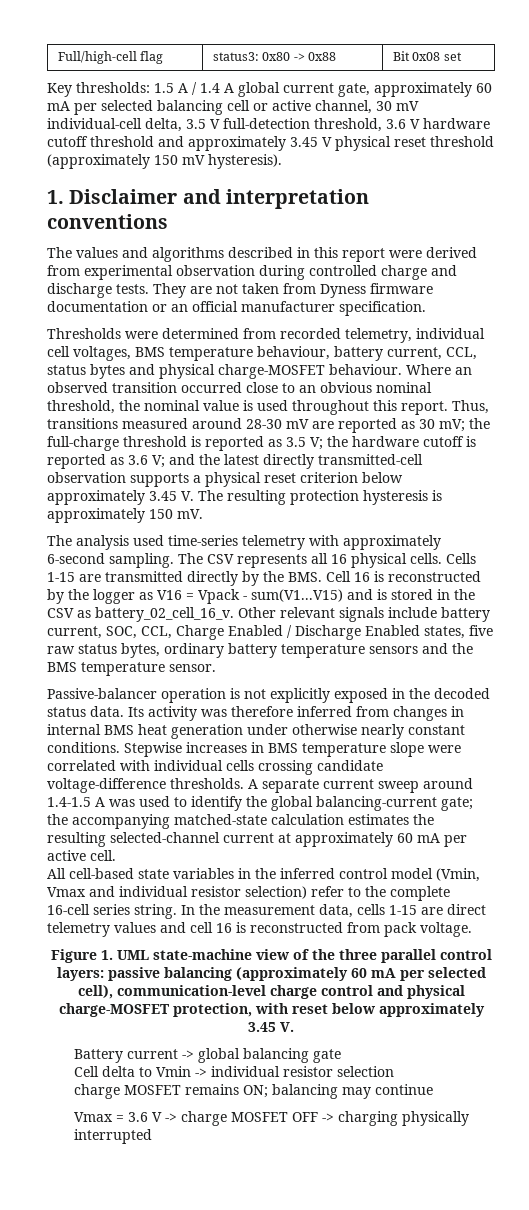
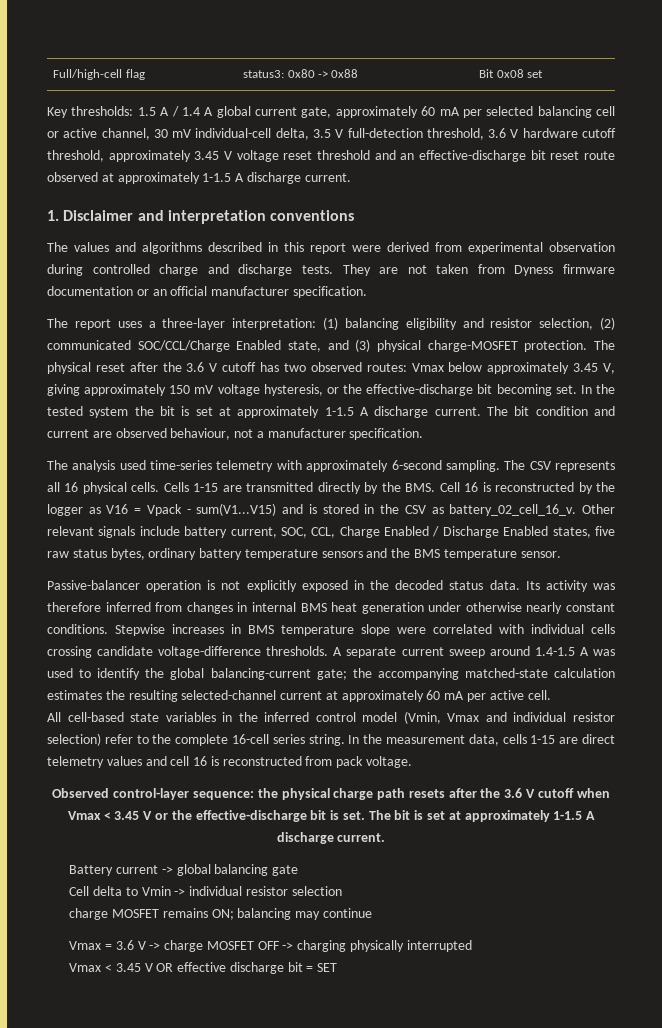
[90,136,184,147] threshold and -> [47,150,104,162] threshold,
[335,136,391,151] physical -> [236,150,279,162] voltage
[47,154,282,169] (approximately 150 mV hysteresis). -> [374,150,615,162] [47,172,351,184] and an effective-discharge bit reset route observed at approximately 1-1.5 A discharge current.
[47,328,485,343] [47,346,477,361] [47,364,472,379] [47,382,432,393] [47,400,489,415] [47,418,490,433] [47,436,476,451] [47,454,423,469] [47,472,403,487] [47,490,442,505] [47,508,203,523] Thresholds were determined from recorded telemetry, individual cell voltages, BMS temperature behaviour, battery current, CCL, status bytes and physical charge-MOSFET behaviour. Where an observed transition occurred close to an obvious nominal threshold, the nominal value is used throughout this report. Thus, transitions measured around 28-30 mV are reported as 30 mV; the full-charge threshold is reported as 3.5 V; the hardware cutoff is reported as 3.6 V; and the latest directly transmitted-cell observation supports a physical reset criterion below approximately 3.45 V. The resulting protection hysteresis is approximately 150 mV. -> [47,317,615,330] [47,339,616,352] [47,362,615,374] [47,384,615,396] [47,406,615,418] [47,428,424,440] The report uses a three-layer interpretation: (1) balancing eligibility and resistor selection, (2) communicated SOC/CCL/Charge Enabled state, and (3) physical charge-MOSFET protection. The physical reset after the 3.6 V cutoff has two observed routes: Vmax below approximately 3.45 V, giving approximately 150 mV voltage hysteresis, or the effective-discharge bit becoming set. In the tested system the bit is set at approximately 1-1.5 A discharge current. The bit condition and current are observed behaviour, not a manufacturer specification.
[50,949,492,963] [56,967,486,981] [77,985,465,999] [58,1003,485,1017] [248,1022,294,1032] Figure 1. UML state-machine view of the three parallel control layers: passive balancing (approximately 60 mA per selected cell), communication-level charge control and physical charge-MOSFET protection, with reset below approximately 3.45 V. -> [52,788,610,800] [67,810,596,822] [276,832,386,844] Observed control-layer sequence: the physical charge path resets after the 3.6 V cutoff when Vmax < 3.45 V or the effective-discharge bit is set. The bit is set at approximately 1-1.5 A discharge current.
(153, 1136) none -> [69,962,338,974] // Vmax < 3.45 V OR effective discharge bit = SET

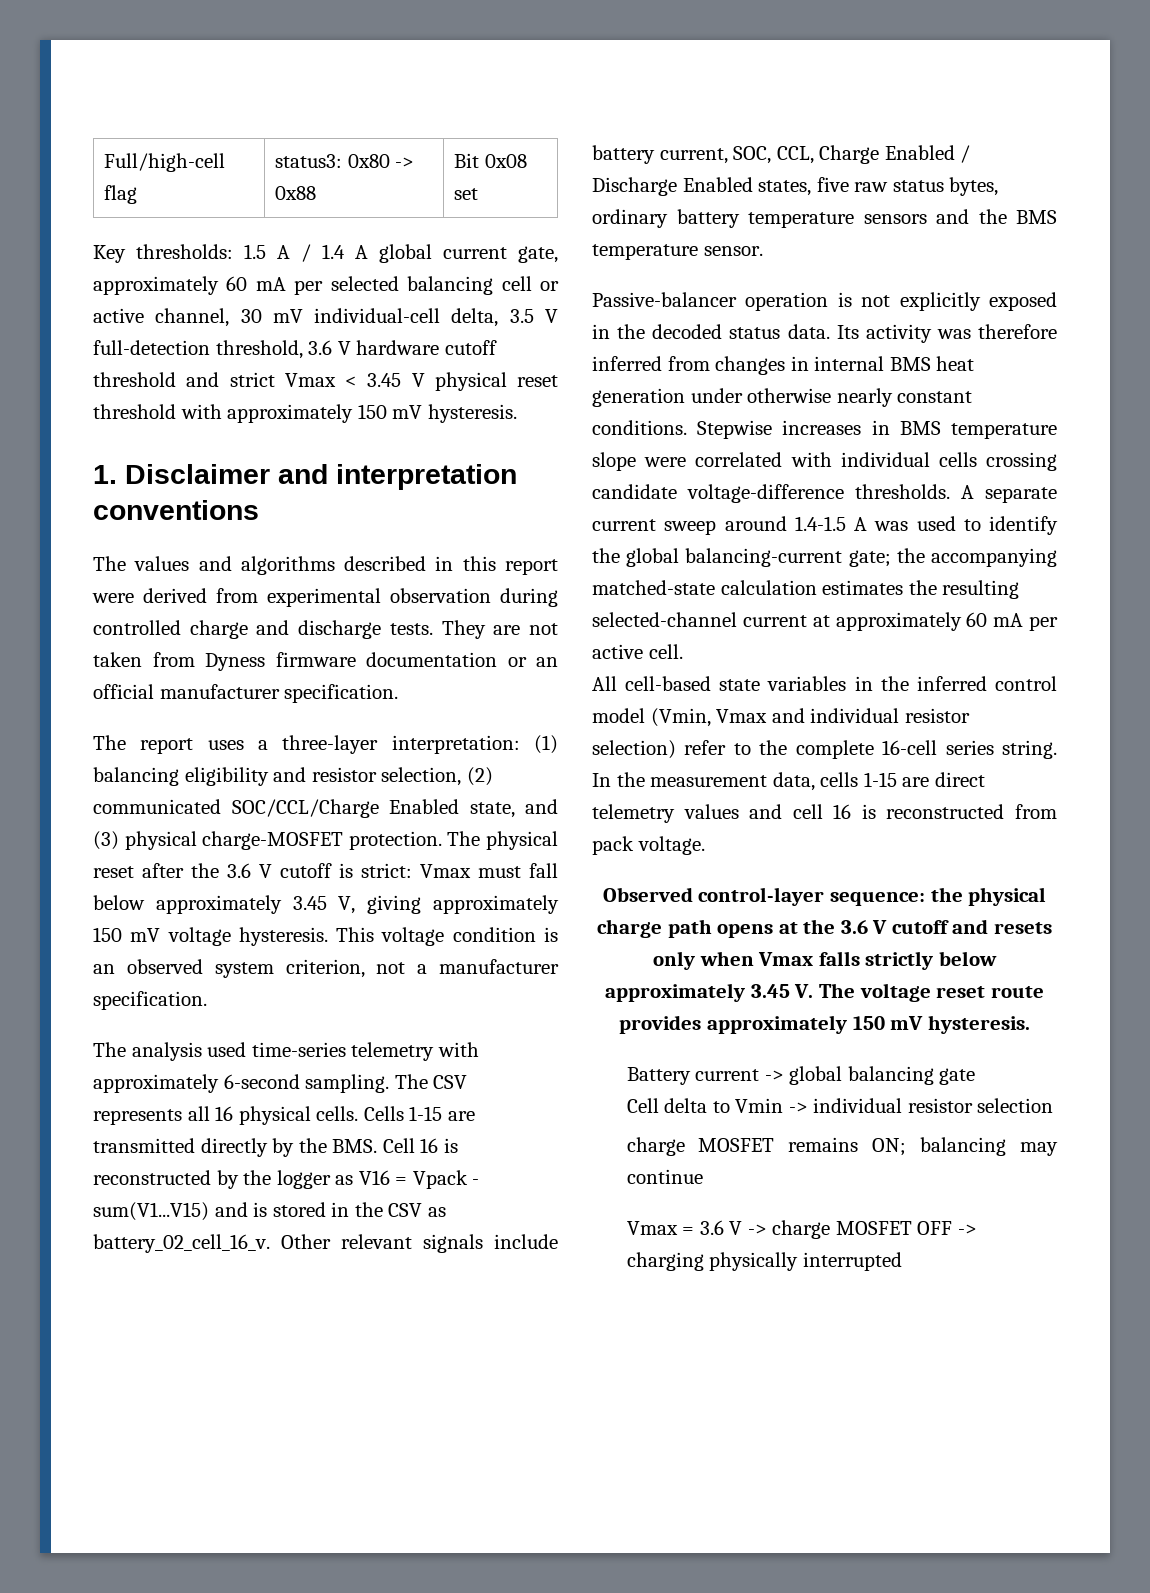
[47,150,279,162] threshold, approximately 3.45 V voltage -> [93,372,507,391] threshold and strict Vmax < 3.45 V physical
[374,150,615,162] [47,172,351,184] and an effective-discharge bit reset route observed at approximately 1-1.5 A discharge current. -> [180,404,517,423] with approximately 150 mV hysteresis.
[260,362,444,372] has two observed routes: Vmax -> [339,863,558,878] is strict: Vmax must fall
[263,384,615,396] [47,406,615,418] [47,428,231,440] hysteresis, or the effective-discharge bit becoming set. In the tested system the bit is set at approximately 1-1.5 A discharge current. The bit condition and current are observed behaviour, -> [238,927,558,946] [93,959,365,978] hysteresis. This voltage condition is an observed system criterion,
[408,788,610,798] [67,810,596,822] [276,832,386,844] resets after the 3.6 V cutoff when Vmax < 3.45 V or the effective-discharge bit is set. The bit is set at approximately 1-1.5 A discharge current. -> [717,919,1052,938] [653,951,997,970] [605,983,1044,1002] [619,1015,1030,1034] opens at the 3.6 V cutoff and resets only when Vmax falls strictly below approximately 3.45 V. The voltage reset route provides approximately 150 mV hysteresis.
[69,962,338,974] // Vmax < 3.45 V OR effective discharge bit = SET -> (902, 1261) none

